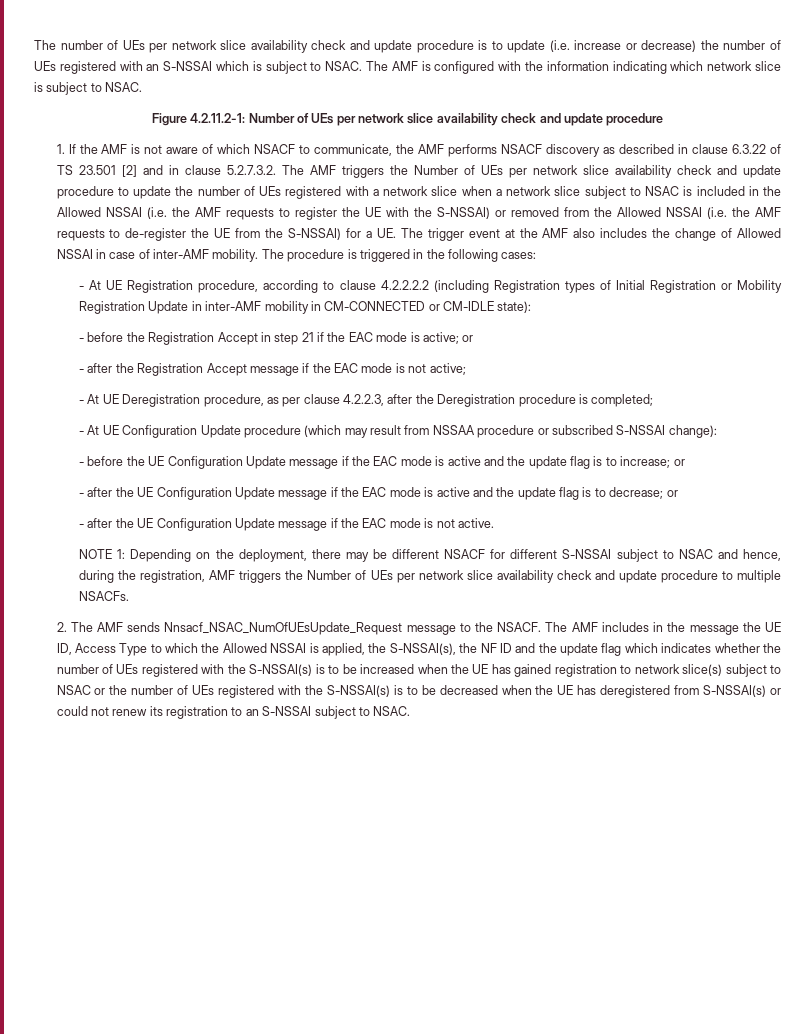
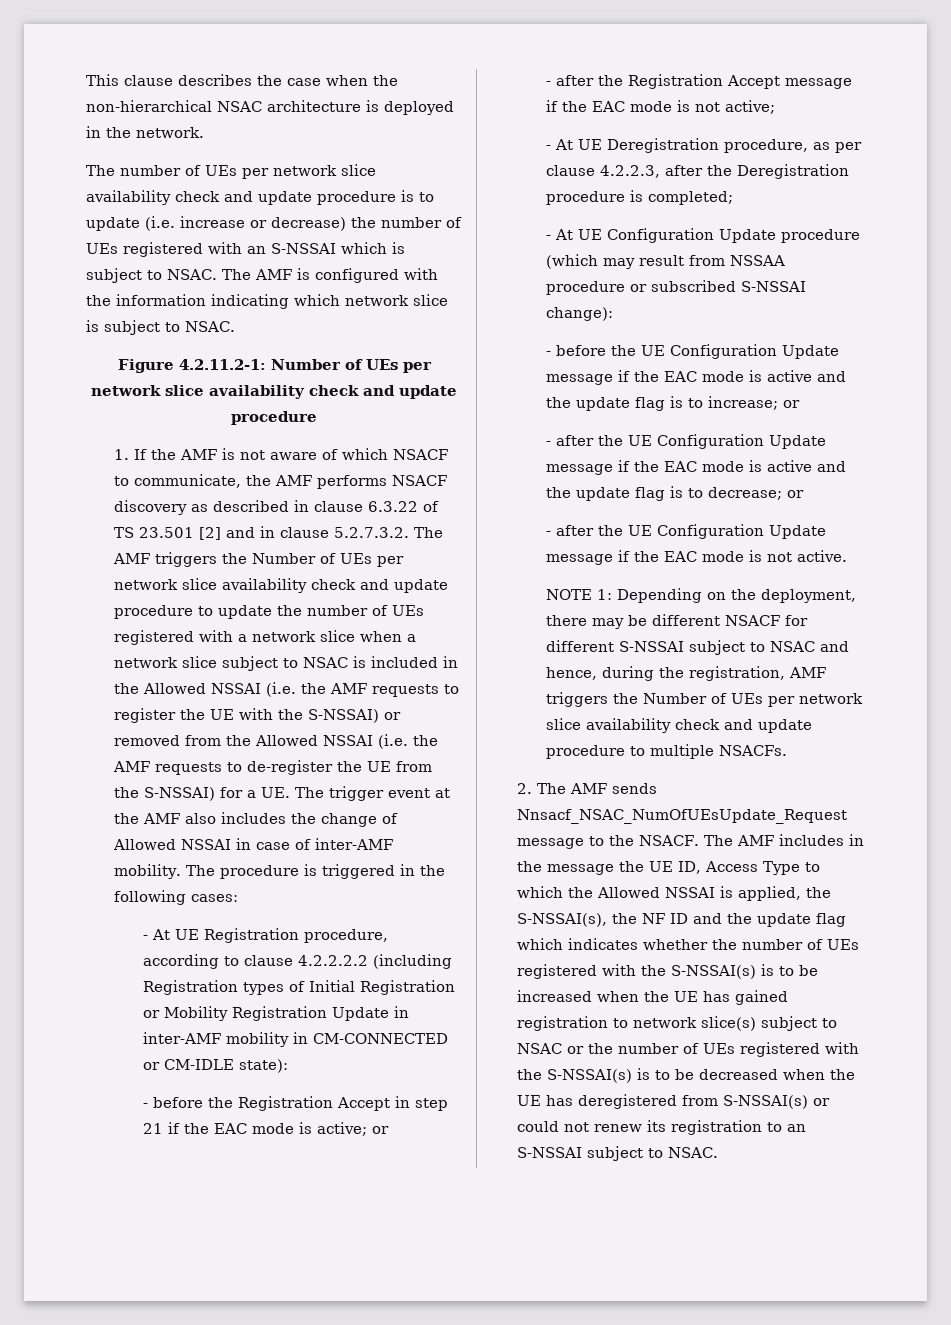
(34, 45) none -> [86,74,398,86] [86,100,454,115] [86,126,204,138] This clause describes the case when the non-hierarchical NSAC architecture is deployed in the network. //

